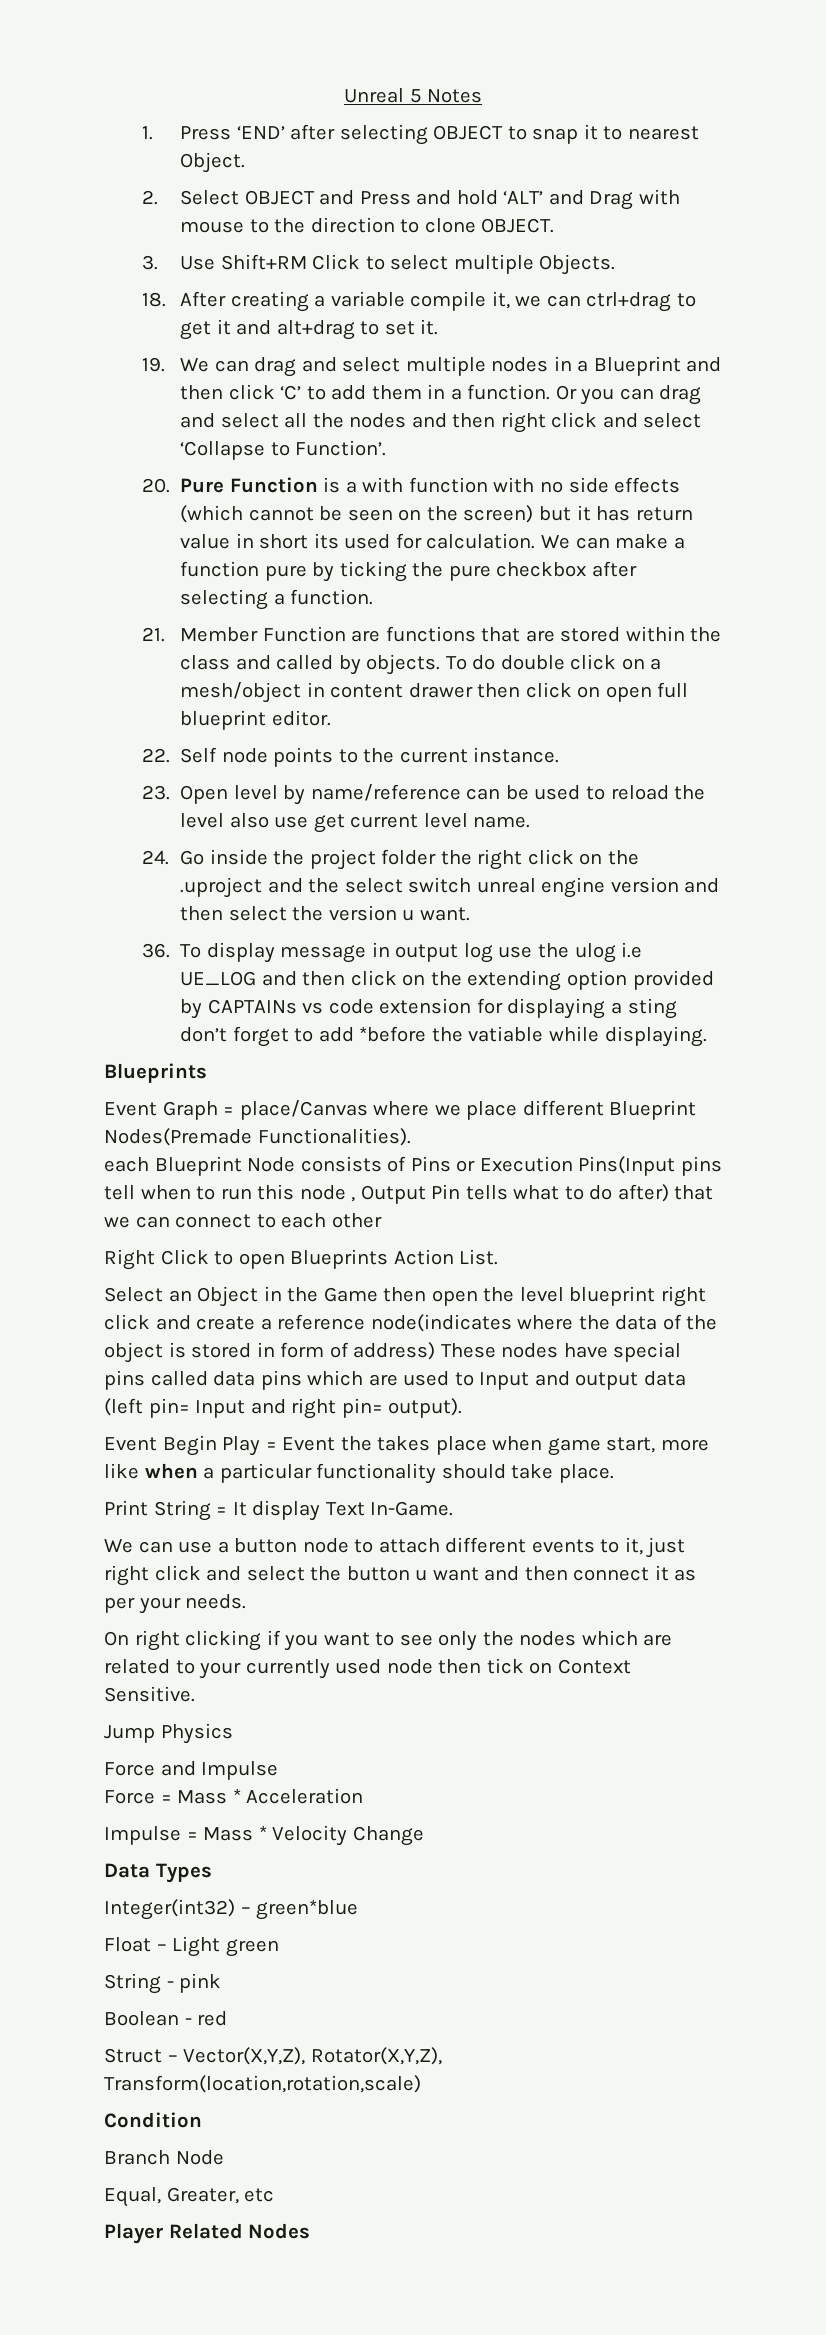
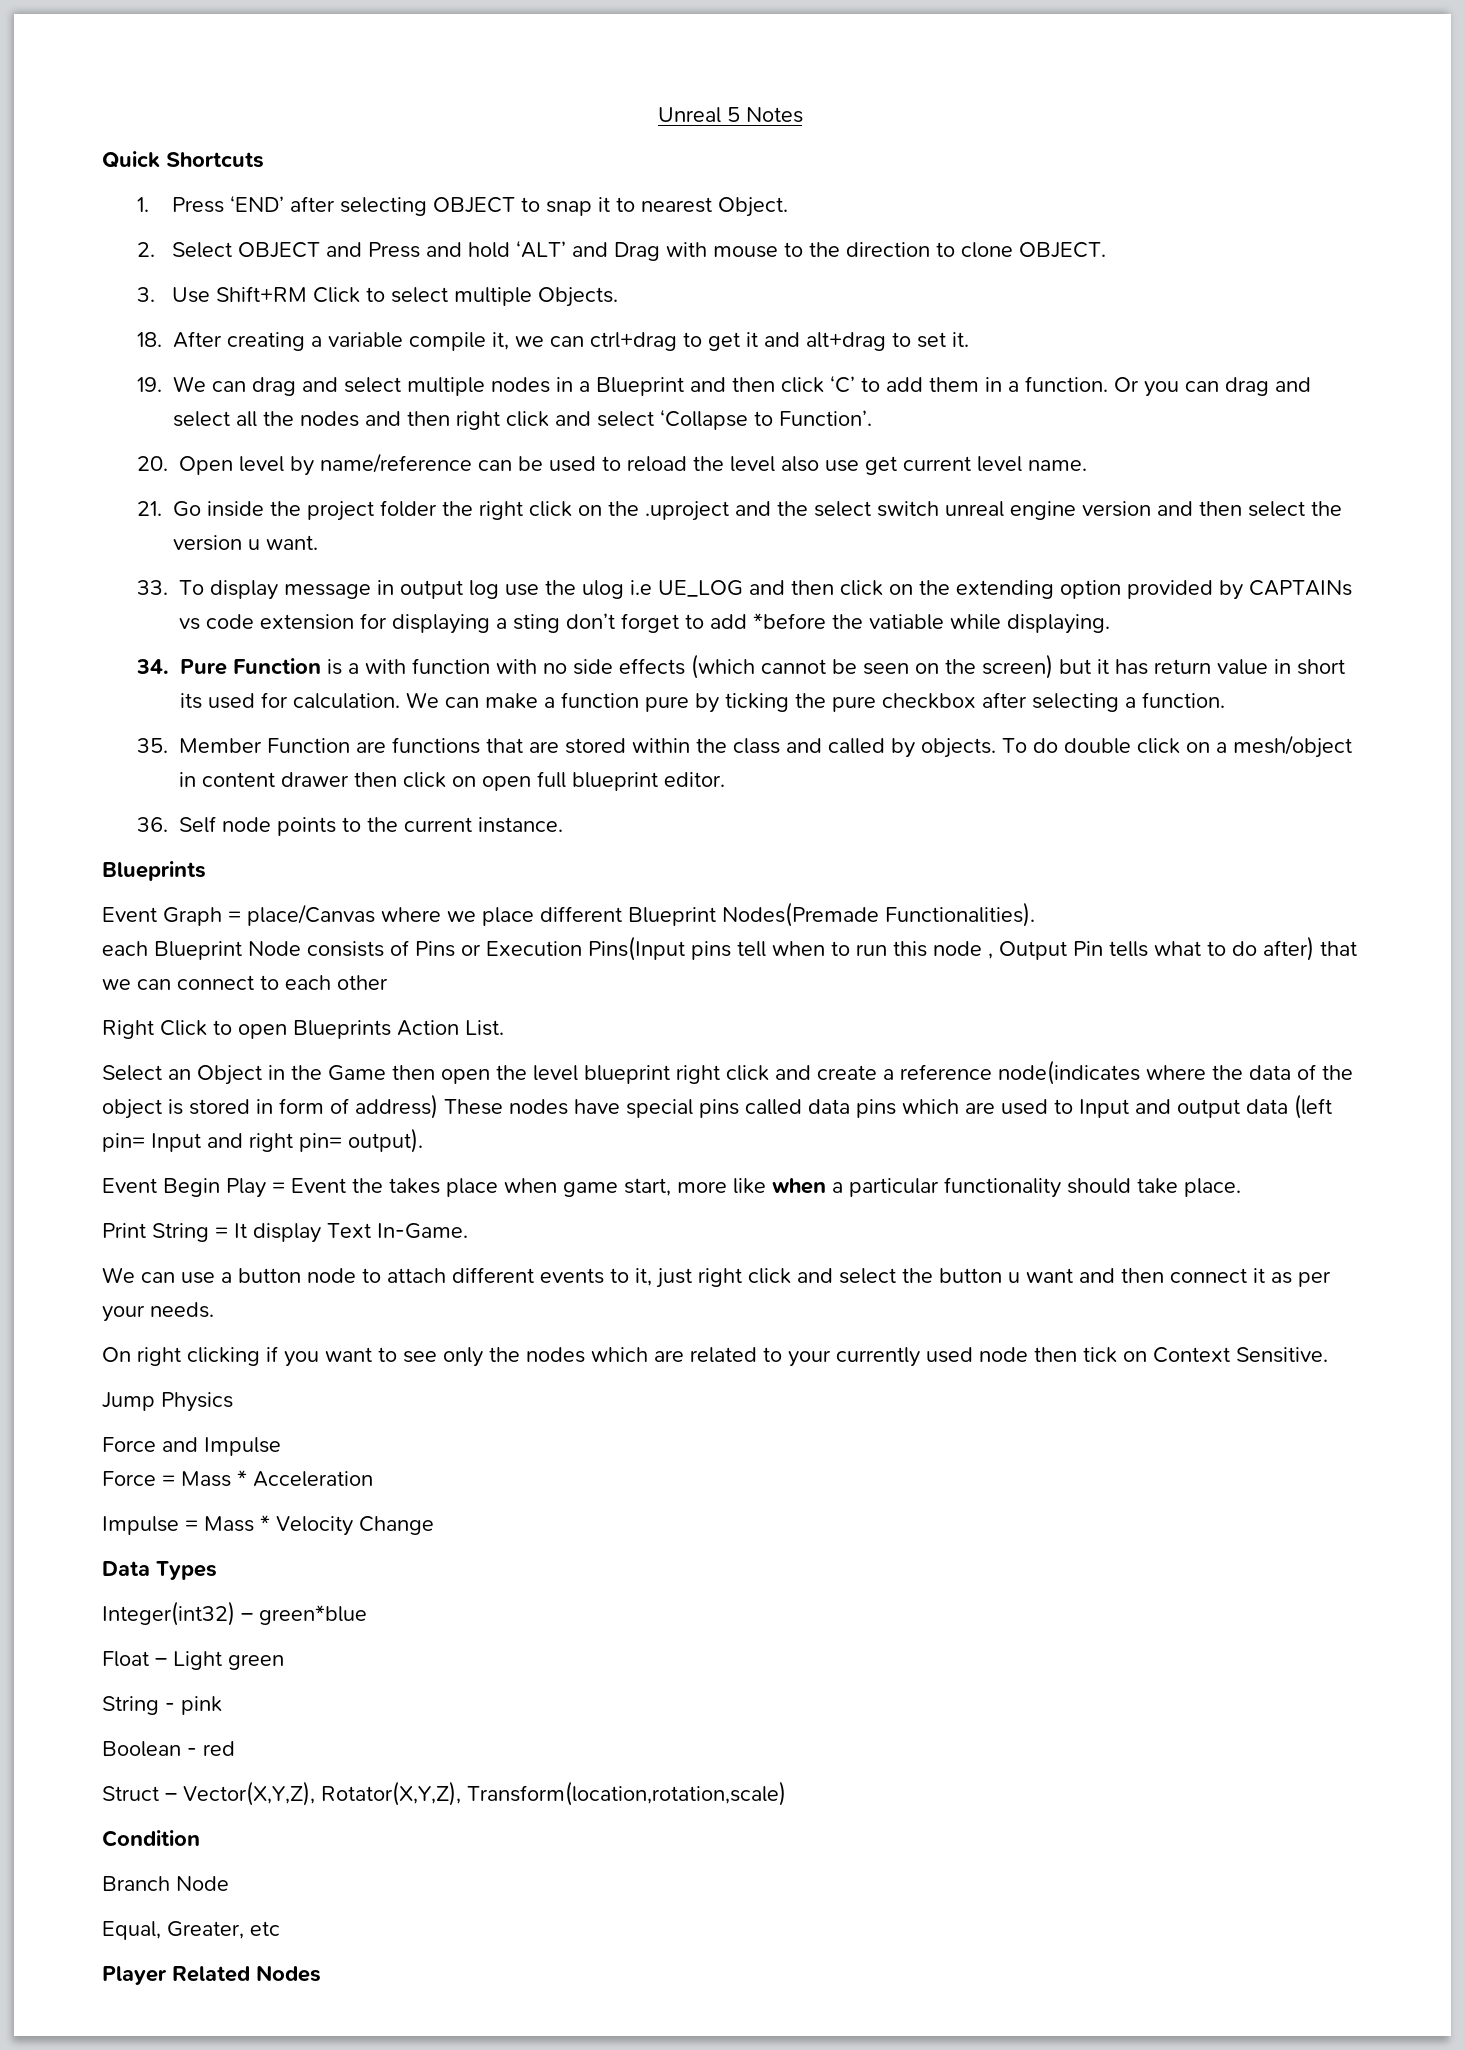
(483, 96) none -> [102,151,264,168] // Quick Shortcuts
(170, 485) none -> [178,453,1087,476] [136,500,1342,521] [172,535,318,551] [136,580,1352,600] [178,613,1110,634] [135,659,169,674] Open level by name/reference can be used to reload the level also use get current level name. // 21. Go inside the project folder the right click on the .uproject and the select switch unreal engine version and then select the version u want. // 33. To display message in output log use the ulog i.e UE_LOG and then click on the extending option provided by CAPTAINs vs code extension for displaying a sting don’t forget to add *before the vatiable while displaying. // 34.
[141,627,165,642] 21. -> [136,738,168,753] 35.
[141,748,170,763] 22. -> [136,817,168,832] 36.
[141,784,706,805] [180,813,531,833] [141,849,639,870] [179,877,720,898] [179,905,470,921] [141,942,643,963] [180,970,714,991] [180,998,677,1019] [180,1026,707,1047] // 23. Open level by name/reference can be used to reload the level also use get current level name. // 24. Go inside the project folder the right click on the .uproject and the select switch unreal engine version and then select the version u want. // 36. To display message in output log use the ulog i.e UE_LOG and then click on the extending option provided by CAPTAINs vs code extension for displaying a sting don’t forget to add *before the vatiable while displaying. -> (563, 825) none

